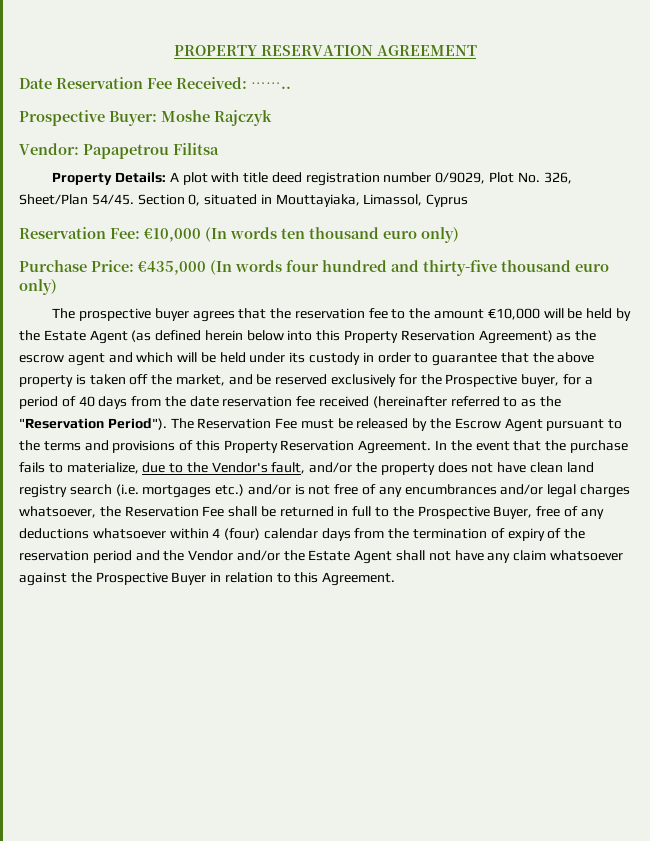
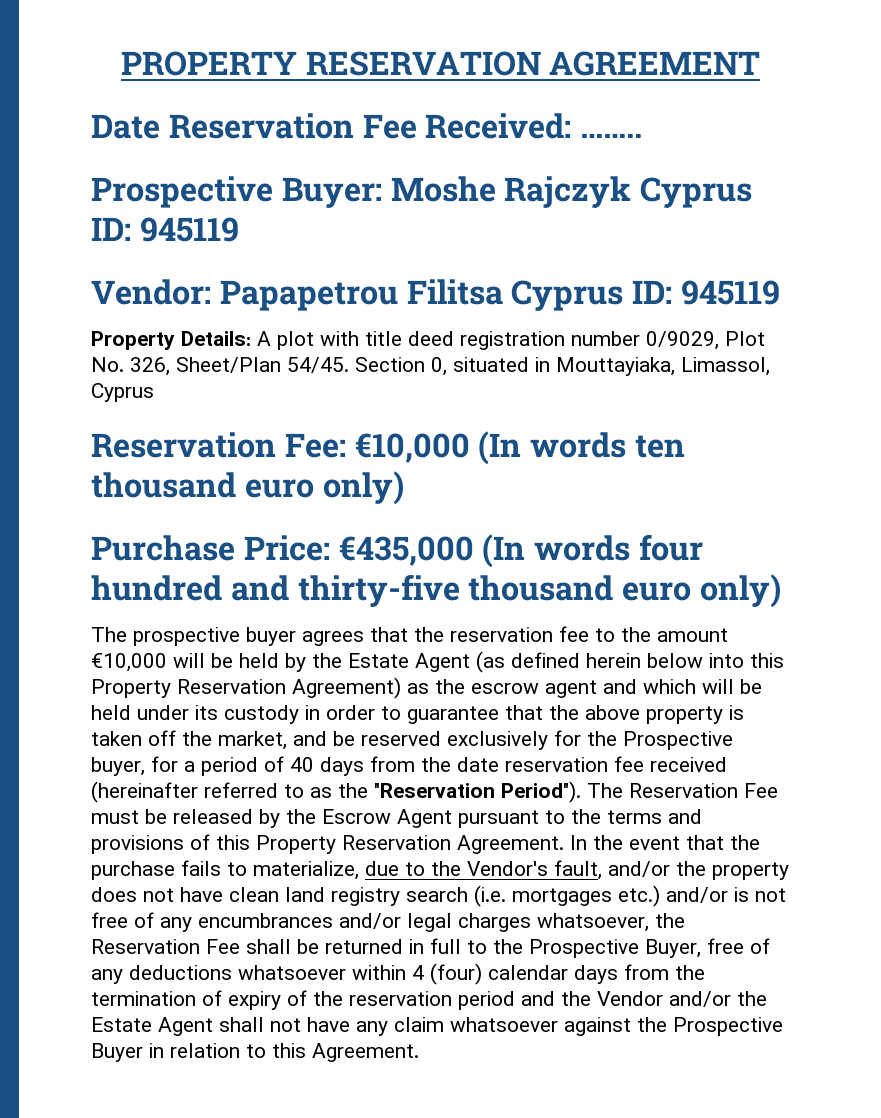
(272, 118) none -> [640,177,753,208] [91,217,239,242] Cyprus ID: 945119
(219, 149) none -> [511,280,780,311] Cyprus ID: 945119

